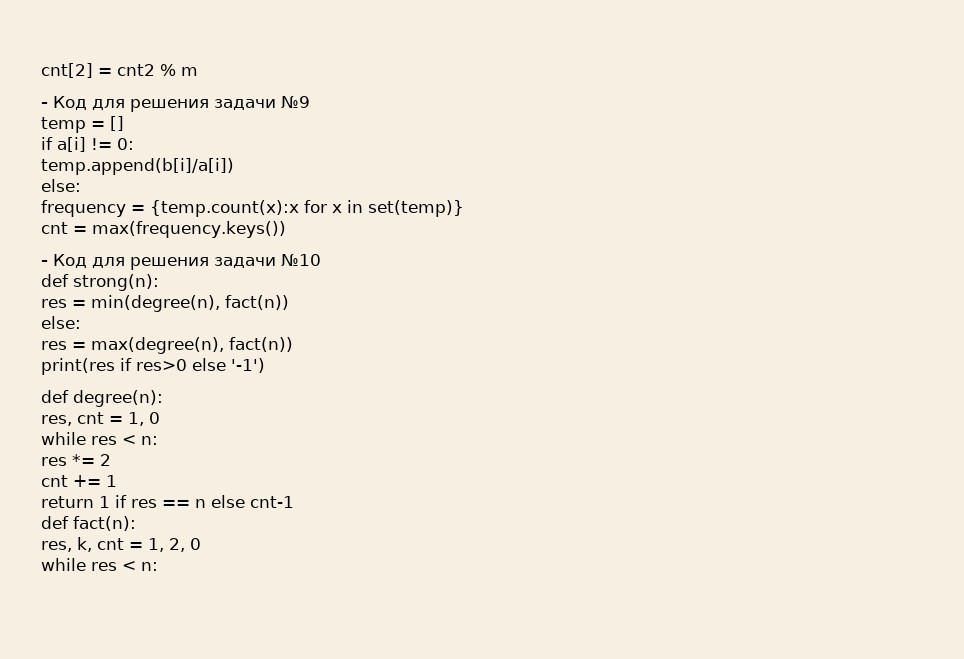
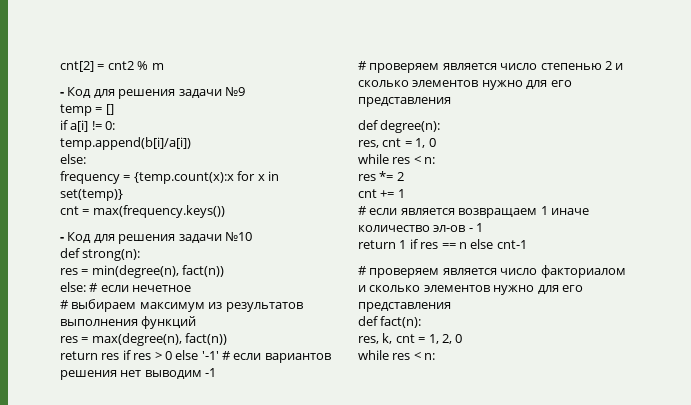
[41,337,293,354] [41,358,265,375] // res = max(degree(n), fact(n)) // print(res if res>0 else '-1') -> [89,283,192,292] [60,299,303,312] [60,316,197,329] [60,333,228,346] [60,350,331,363] [60,368,217,380] [358,61,624,73] [358,80,572,90] [358,97,451,107] # если нечетное // # выбираем максимум из результатов выполнения функций // res = max(degree(n), fact(n)) // return res if res > 0 else '-1' # если вариантов решения нет выводим -1 // # проверяем является число степенью 2 и сколько элементов нужно для его представления
(117, 481) none -> [358,206,589,218] [358,223,484,232] // # если является возвращаем 1 иначе количество эл-ов - 1
(294, 502) none -> [358,265,626,278] [358,285,583,295] [358,302,451,312] // # проверяем является число факториалом и сколько элементов нужно для его представления

